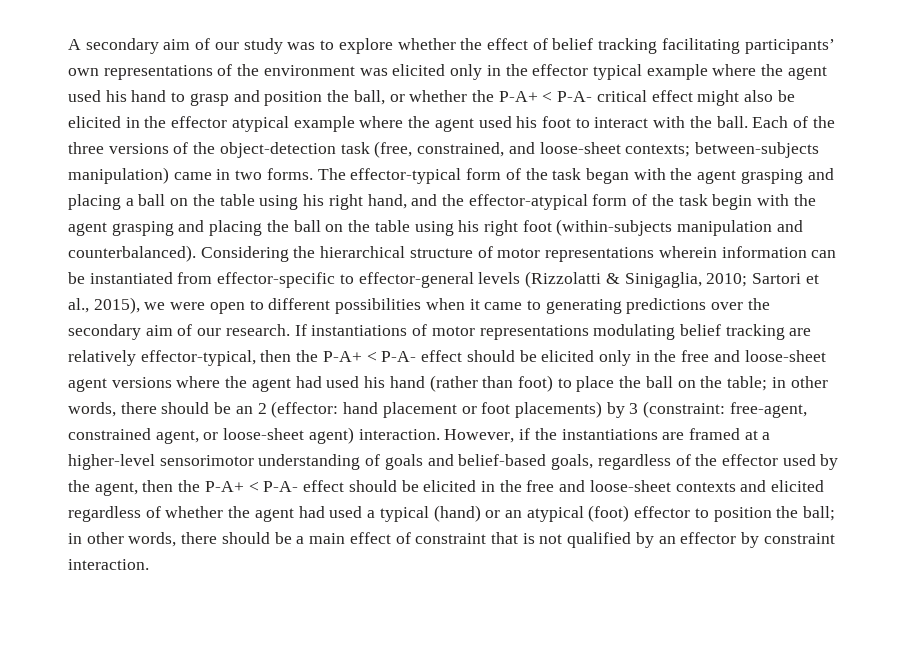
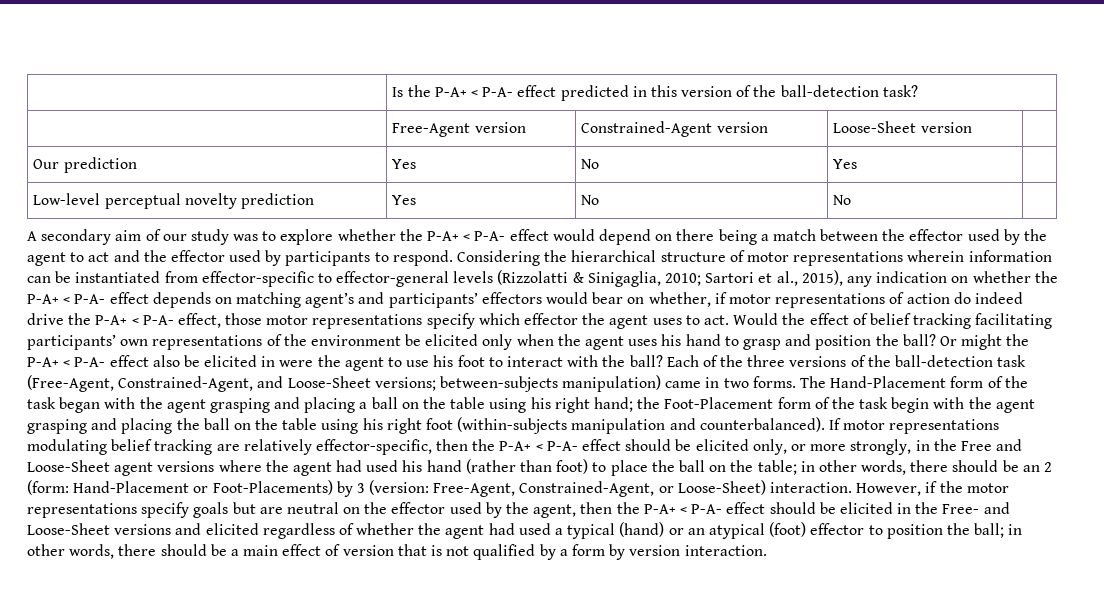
(68, 44) none -> [392,85,918,101] [392,122,526,137] [581,121,768,137] [833,121,972,133] [33,157,137,173] [392,159,417,169] [581,159,600,169] [833,159,858,169] [33,193,315,209] [392,195,417,205] [581,195,600,205] [833,195,852,205] | Is the P-A+ < P-A- effect predicted in this version of the ball-detection task? // | Free-Agent version | Constrained-Agent version | Loose-Sheet version | // Our prediction | Yes | No | Yes | // Low-level perceptual novelty prediction | Yes | No | No | //
[486,38,835,54] [68,64,827,80] [68,90,795,106] [68,116,835,132] [68,141,819,158] [68,167,834,184] [68,194,816,210] [68,219,803,236] [68,245,196,262] effect of belief tracking facilitating participants’ own representations of the environment was elicited only in the effector typical example where the agent used his hand to grasp and position the ball, or whether the P-A+ < P-A- critical effect might also be elicited in the effector atypical example where the agent used his foot to interact with the ball. Each of the three versions of the object-detection task (free, constrained, and loose-sheet contexts; between-subjects manipulation) came in two forms. The effector-typical form of the task began with the agent grasping and placing a ball on the table using his right hand, and the effector-atypical form of the task begin with the agent grasping and placing the ball on the table using his right foot (within-subjects manipulation and counterbalanced). -> [427,229,1047,245] [27,250,453,266] P-A+ < P-A- effect would depend on there being a match between the effector used by the agent to act and the effector used by participants to respond.
[144,298,770,314] [68,324,428,340] we were open to different possibilities when it came to generating predictions over the secondary aim of our research. If instantiations of -> [846,271,1058,287] [27,292,1023,308] [27,313,1053,329] [27,334,1030,350] [27,355,1027,371] [27,375,1028,392] [27,397,1035,413] [27,417,841,434] any indication on whether the P-A+ < P-A- effect depends on matching agent’s and participants’ effectors would bear on whether, if motor representations of action do indeed drive the P-A+ < P-A- effect, those motor representations specify which effector the agent uses to act. Would the effect of belief tracking facilitating participants’ own representations of the environment be elicited only when the agent uses his hand to grasp and position the ball? Or might the P-A+ < P-A- effect also be elicited in were the agent to use his foot to interact with the ball? Each of the three versions of the ball-detection task (Free-Agent, Constrained-Agent, and Loose-Sheet versions; between-subjects manipulation) came in two forms. The Hand-Placement form of the task began with the agent grasping and placing a ball on the table using his right hand; the Foot-Placement form of the task begin with the agent grasping and placing the ball on the table using his right foot (within-subjects manipulation and counterbalanced). If
[140,350,826,366] effector-typical, then the P-A+ < P-A- effect should be elicited only in the free and loose-sheet -> [315,439,1023,455] [27,460,110,472] effector-specific, then the P-A+ < P-A- effect should be elicited only, or more strongly, in the Free and Loose-Sheet
[271,401,807,418] [68,427,771,444] [68,454,691,470] (effector: hand placement or foot placements) by 3 (constraint: free-agent, constrained agent, or loose-sheet agent) interaction. However, if the instantiations are framed at a higher-level sensorimotor understanding of goals and belief-based goals, regardless of -> [27,480,1009,497] [27,502,361,518] (form: Hand-Placement or Foot-Placements) by 3 (version: Free-Agent, Constrained-Agent, or Loose-Sheet) interaction. However, if the motor representations specify goals but are neutral on
[526,480,736,492] free and loose-sheet contexts -> [942,502,1010,514] [27,523,172,535] Free- and Loose-Sheet versions
[415,533,487,544] constraint -> [342,545,394,556] version
[658,532,835,548] an effector by constraint -> [559,544,681,560] a form by version

